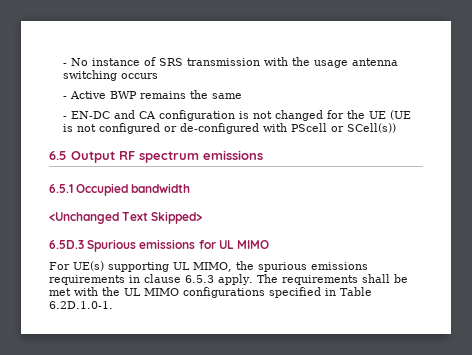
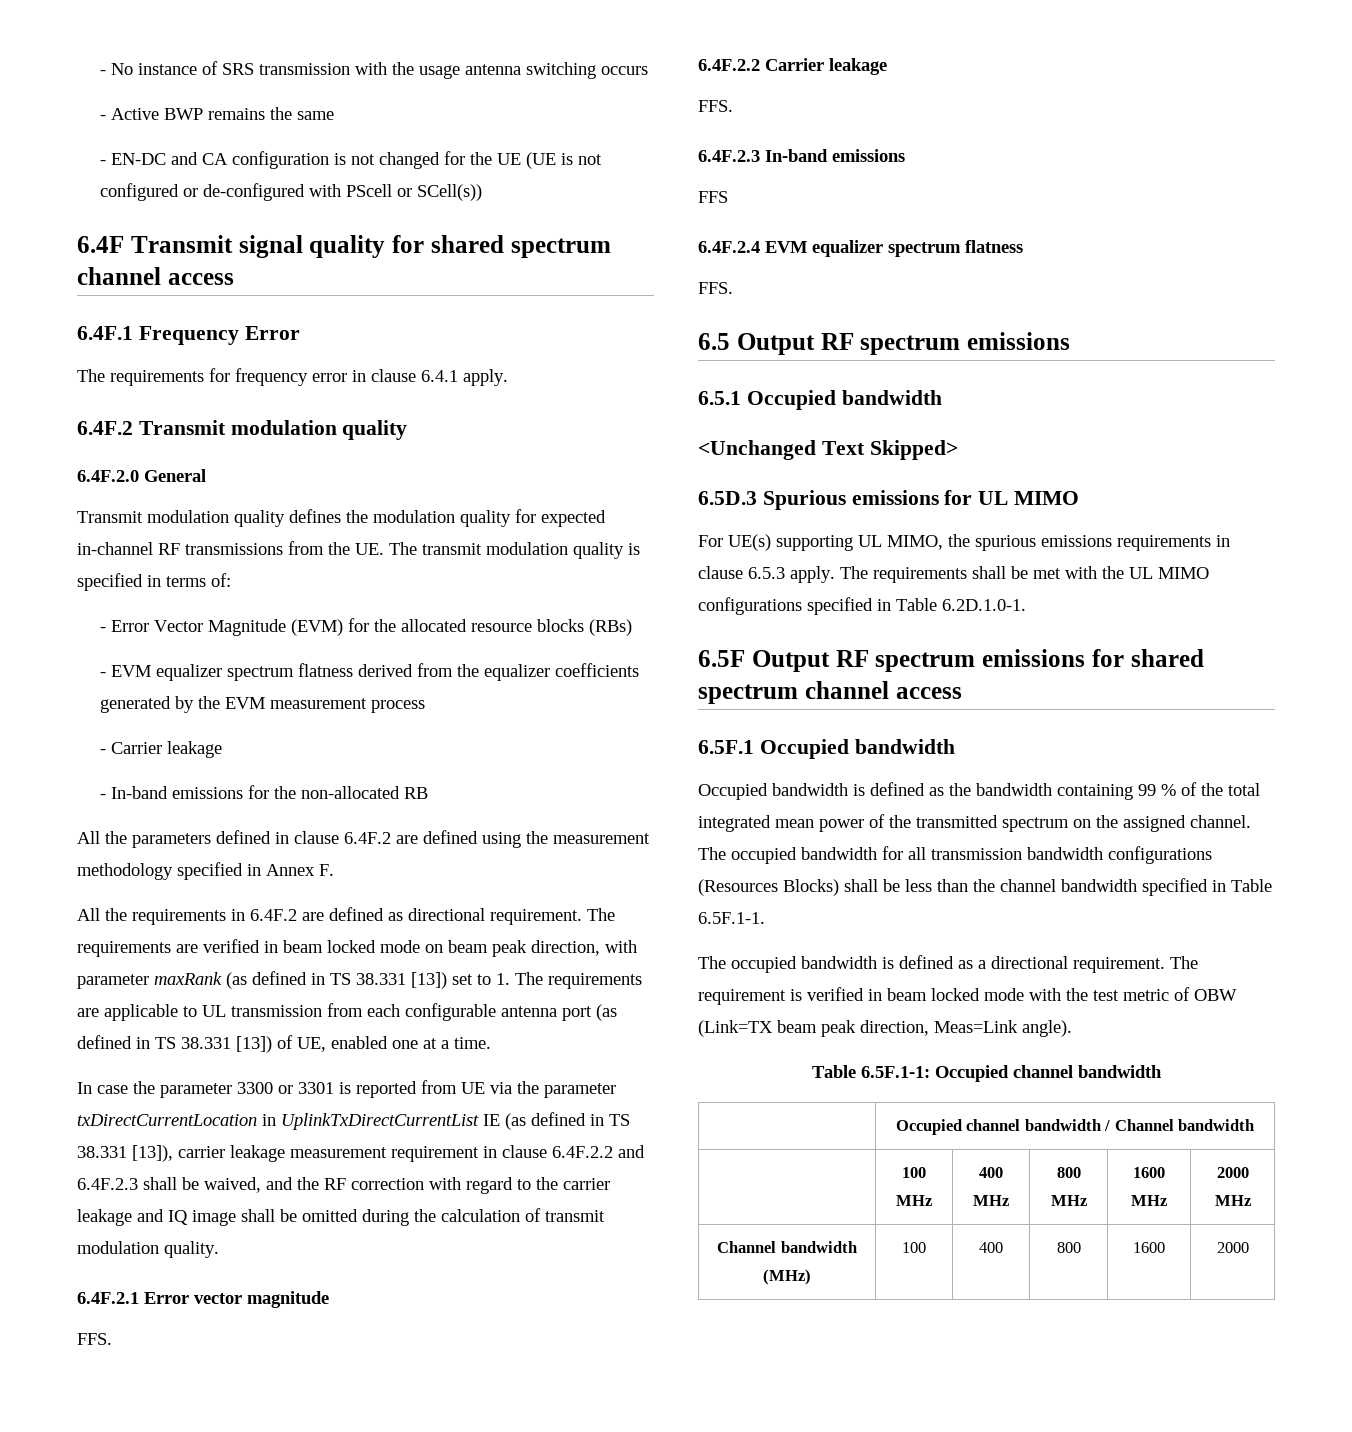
(397, 128) none -> [77,235,611,258] [77,267,234,285] [77,326,300,345] [77,368,508,386] [77,420,408,440] [77,469,206,482] [77,509,606,527] [77,541,640,559] [77,573,231,591] [99,618,632,636] [99,663,639,681] [99,696,425,713] [99,741,222,758] [99,785,428,799] [77,830,650,848] [77,862,334,880] [77,907,615,925] [77,939,637,957] [77,971,642,989] [77,1003,617,1021] [77,1035,491,1053] [77,1080,616,1098] [77,1112,630,1130] [77,1145,645,1162] [77,1177,610,1194] [77,1208,605,1226] [77,1241,219,1258] [77,1291,329,1308] [77,1333,112,1345] [698,58,887,75] [698,100,733,112] [698,149,905,162] [698,191,728,203] [698,240,1023,257] [698,282,733,294] // 6.4F Transmit signal quality for shared spectrum channel access // 6.4F.1 Frequency Error // The requirements for frequency error in clause 6.4.1 apply. // 6.4F.2 Transmit modulation quality // 6.4F.2.0 General // Transmit modulation quality defines the modulation quality for expected in-channel RF transmissions from the UE. The transmit modulation quality is specified in terms of: // - Error Vector Magnitude (EVM) for the allocated resource blocks (RBs) // - EVM equalizer spectrum flatness derived from the equalizer coefficients generated by the EVM measurement process // - Carrier leakage // - In-band emissions for the non-allocated RB // All the parameters defined in clause 6.4F.2 are defined using the measurement methodology specified in Annex F. // All the requirements in 6.4F.2 are defined as directional requirement. The requirements are verified in beam locked mode on beam peak direction, with parameter maxRank (as defined in TS 38.331 [13]) set to 1. The requirements are applicable to UL transmission from each configurable antenna port (as defined in TS 38.331 [13]) of UE, enabled one at a time. // In case the parameter 3300 or 3301 is reported from UE via the parameter txDirectCurrentLocation in UplinkTxDirectCurrentList IE (as defined in TS 38.331 [13]), carrier leakage measurement requirement in clause 6.4F.2.2 and 6.4F.2.3 shall be waived, and the RF correction with regard to the carrier leakage and IQ image shall be omitted during the calculation of transmit modulation quality. // 6.4F.2.1 Error vector magnitude // FFS. // 6.4F.2.2 Carrier leakage // FFS. // 6.4F.2.3 In-band emissions // FFS // 6.4F.2.4 EVM equalizer spectrum flatness // FFS.
(113, 305) none -> [698,649,1204,672] [698,681,962,704] [698,739,955,759] [698,782,1260,800] [698,814,1251,832] [698,846,1212,864] [698,878,1272,896] [698,912,765,924] [698,955,1198,973] [698,987,1237,1005] [698,1020,1072,1037] [812,1065,1162,1082] [895,1119,1255,1135] [902,1167,926,1178] [896,1195,932,1206] [979,1167,1003,1178] [973,1195,1009,1206] [1056,1167,1081,1178] [1050,1195,1087,1206] [1133,1167,1165,1178] [1131,1195,1167,1206] [1216,1167,1249,1178] [1214,1195,1251,1206] [717,1241,857,1253] [763,1269,811,1285] [902,1242,926,1253] [979,1242,1003,1253] [1056,1242,1081,1253] [1133,1242,1165,1253] [1216,1242,1249,1253] // 6.5F Output RF spectrum emissions for shared spectrum channel access // 6.5F.1 Occupied bandwidth // Occupied bandwidth is defined as the bandwidth containing 99 % of the total integrated mean power of the transmitted spectrum on the assigned channel. The occupied bandwidth for all transmission bandwidth configurations (Resources Blocks) shall be less than the channel bandwidth specified in Table 6.5F.1-1. // The occupied bandwidth is defined as a directional requirement. The requirement is verified in beam locked mode with the test metric of OBW (Link=TX beam peak direction, Meas=Link angle). // Table 6.5F.1-1: Occupied channel bandwidth // | Occupied channel bandwidth / Channel bandwidth // | 100 MHz | 400 MHz | 800 MHz | 1600 MHz | 2000 MHz // Channel bandwidth (MHz) | 100 | 400 | 800 | 1600 | 2000

